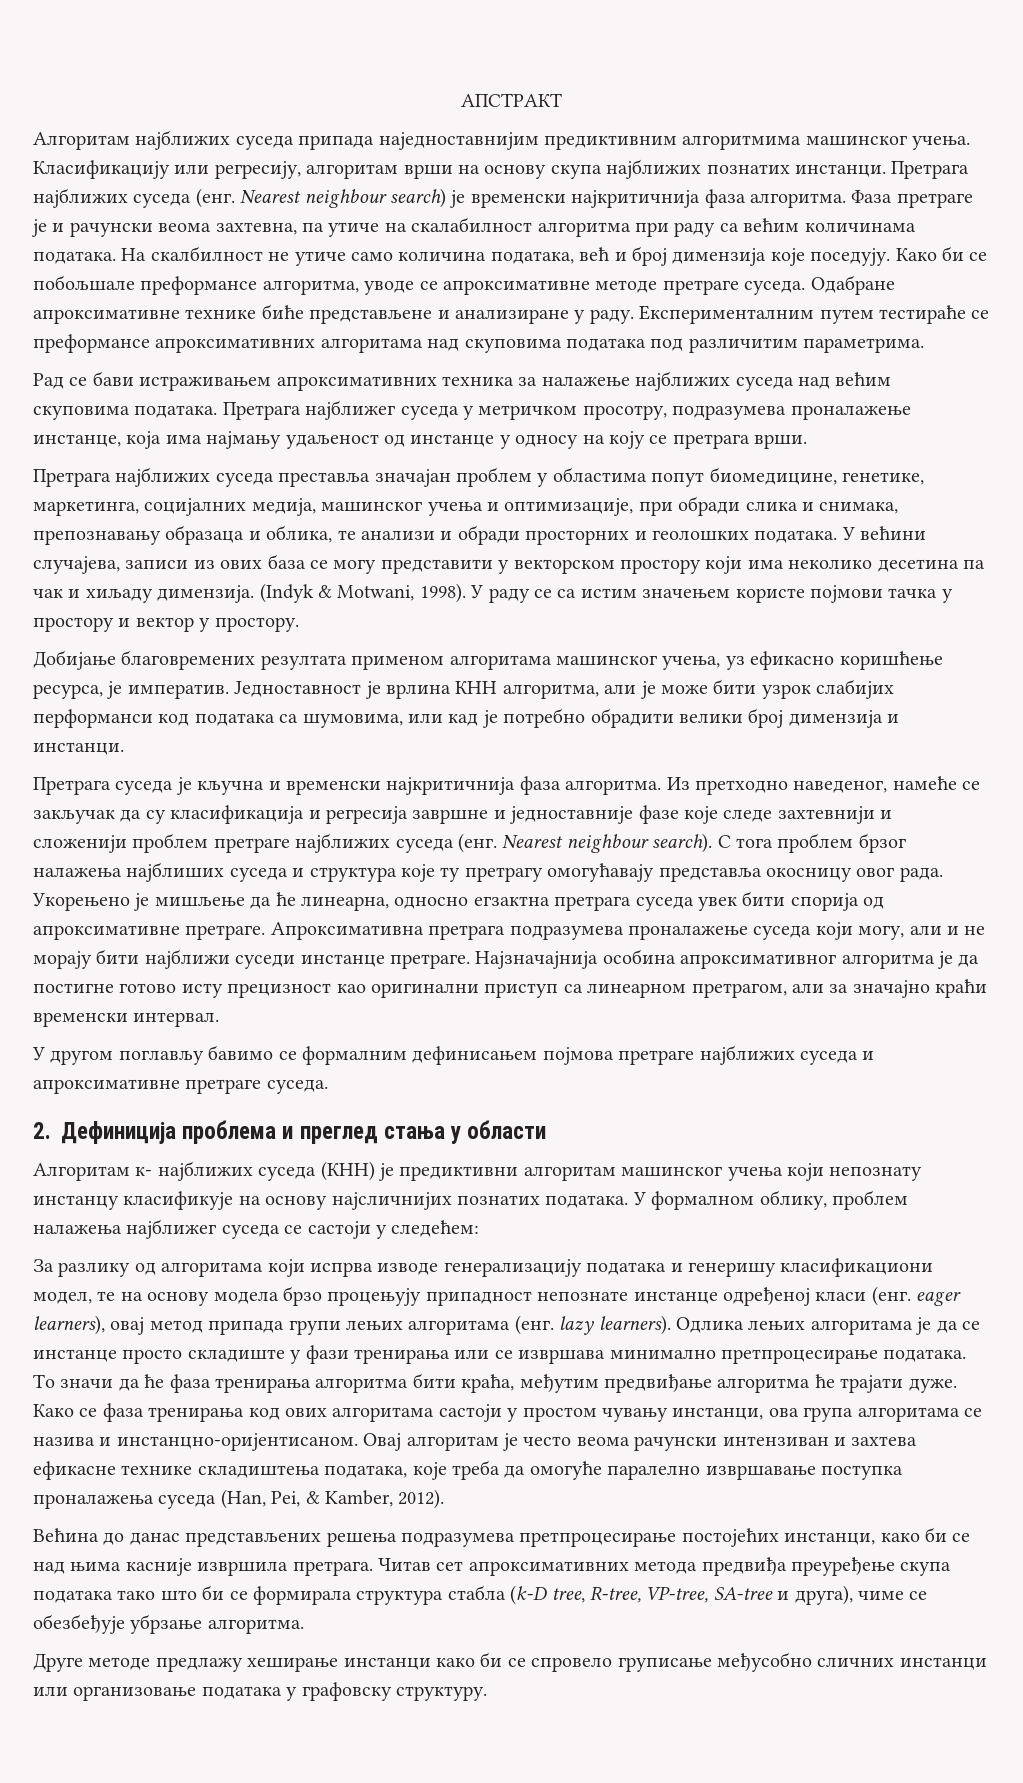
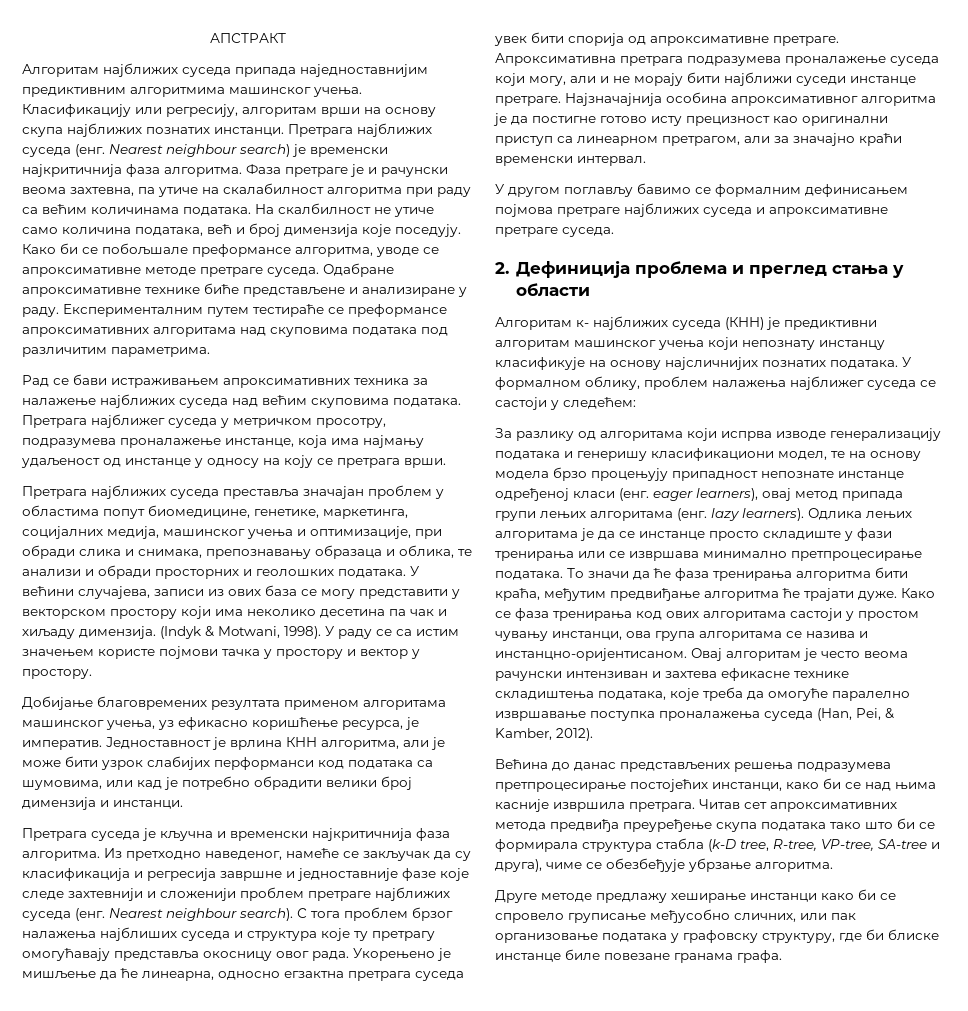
[817,1657,987,1670] [33,1686,68,1696] сличних инстанци или -> [734,913,856,922] сличних, или пак
[396,1686,487,1701] структуру. -> [762,929,939,943] [495,949,782,963] структуру, где би блиске инстанце биле повезане гранама графа.

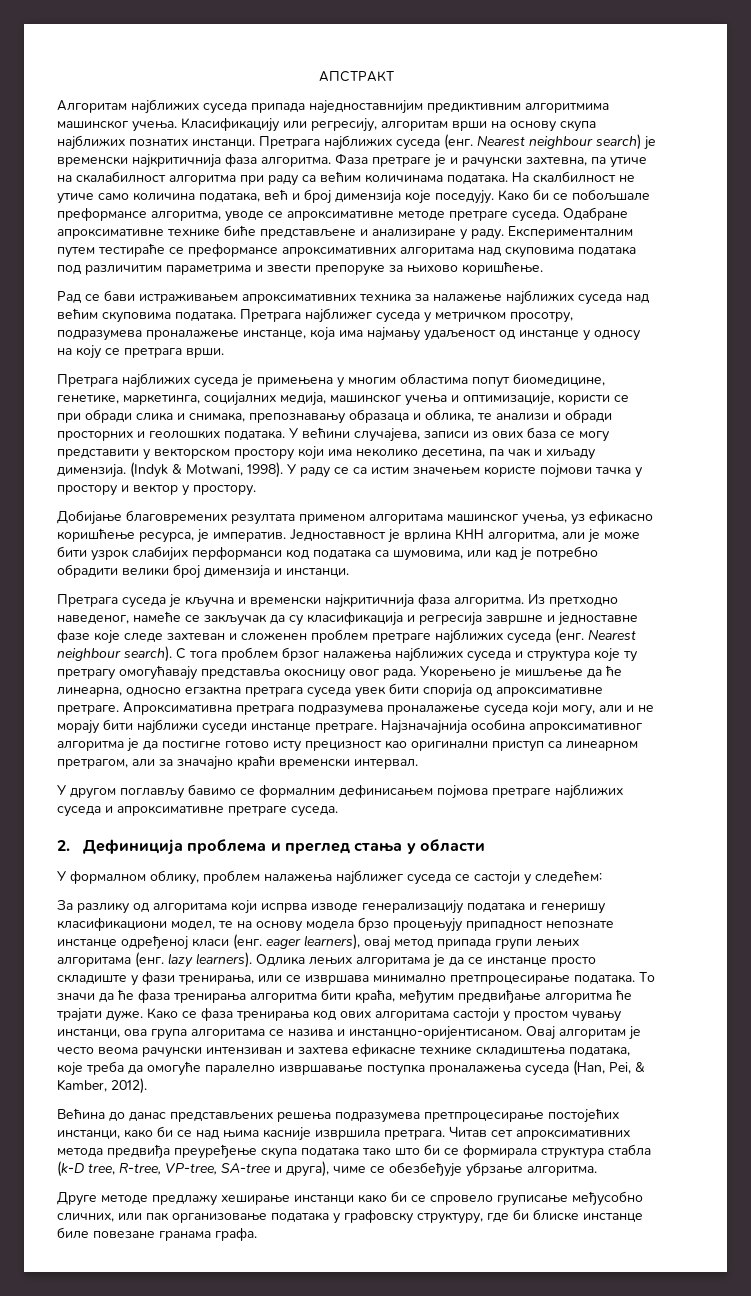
[22,187,66,194] веома -> (522, 162) none
[111,347,210,357] параметрима. -> [166,261,543,276] параметрима и звести препоруке за њихово коришћење.
[223,485,444,499] преставља значајан проблем у -> [241,374,396,388] је примењена у многим
(411, 532) none -> [558,394,629,405] користи се
[320,609,385,618] десетина -> [422,449,485,458] десетина,
[297,868,398,881] једноставније -> [558,612,638,626] једноставне
[68,888,236,901] захтевнији и сложенији -> [167,632,307,641] захтеван и сложенен
[100,927,177,941] најблиших -> [395,647,463,662] најближих
[495,316,877,330] [495,337,885,350] [495,357,898,370] Алгоритам к- најближих суседа (КНН) je предиктивни алгоритам машинског учења који непознату инстанцу класификује на основу најсличнијих познатих података. -> (485, 845) none
[495,551,574,561] тренирања -> [178,975,254,985] тренирања,

